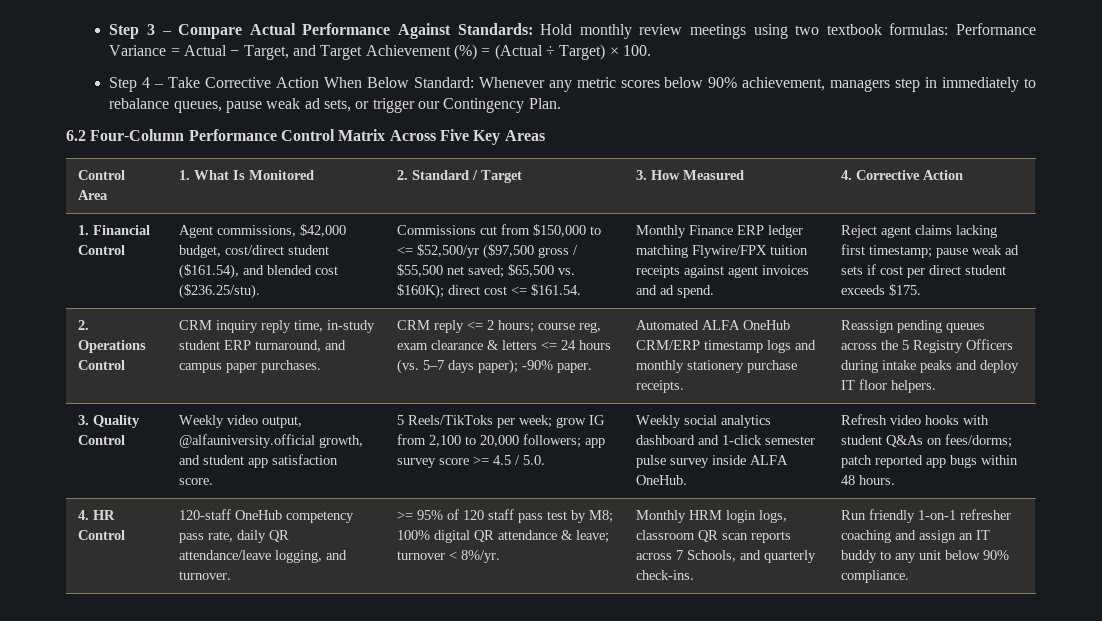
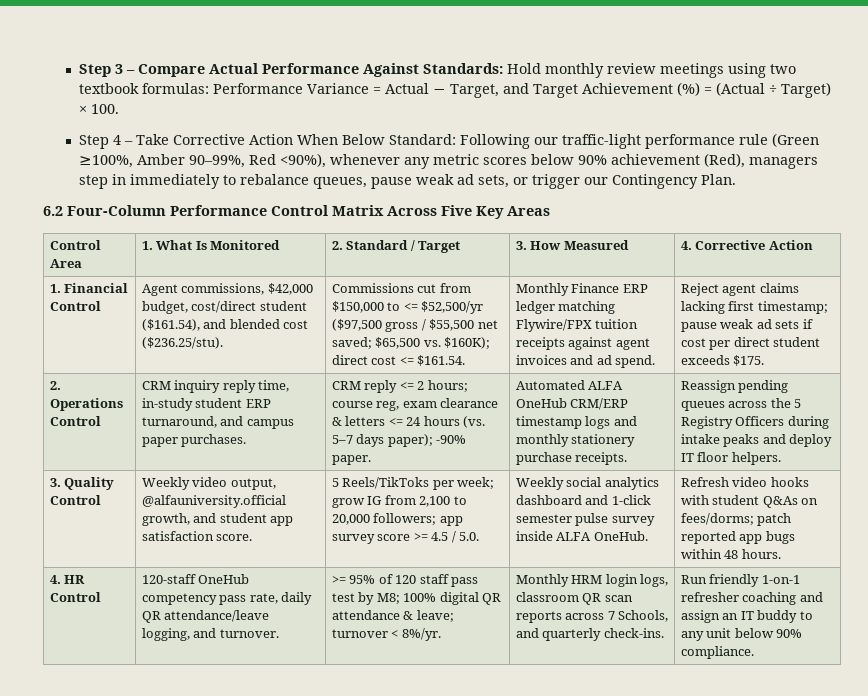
[478,77,545,88] Whenever -> [459,133,819,149] [78,153,400,168] Following our traffic-light performance rule (Green ≥100%, Amber 90–99%, Red <90%), whenever
[742,77,826,91] achievement, -> [610,153,745,168] achievement (Red),

